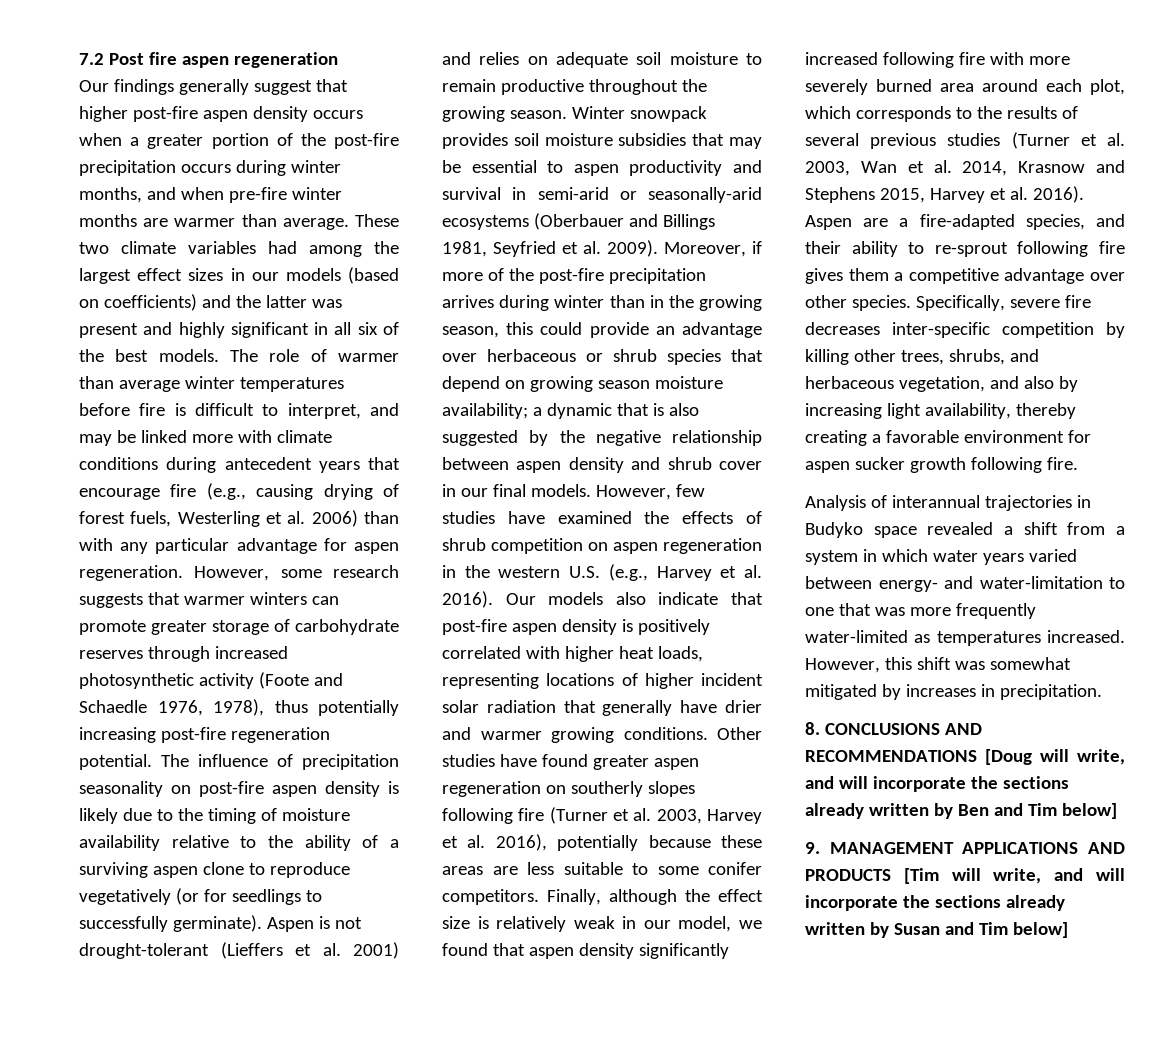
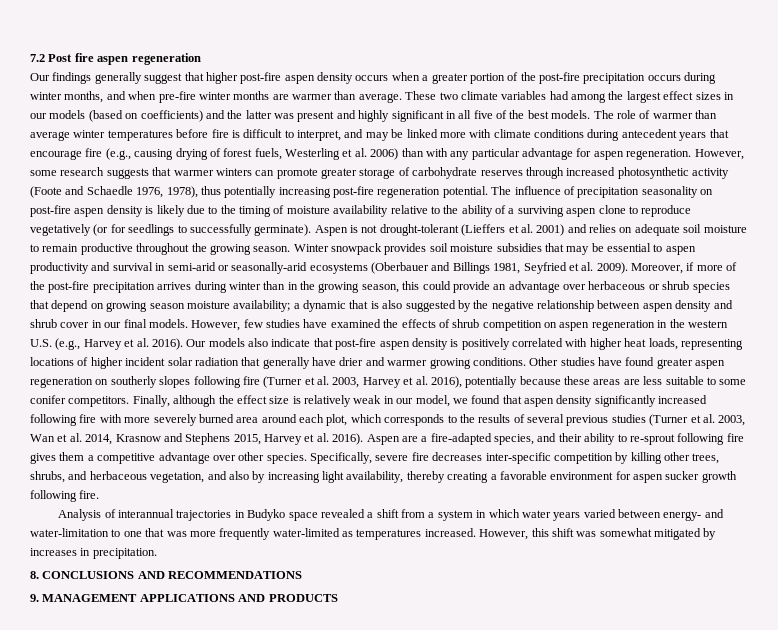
[357,322,378,335] six -> [473,110,493,119] five
[985,749,1125,765] [805,776,1069,792] [805,803,1117,819] [Doug will write, and will incorporate the sections already written by Ben and Tim below] -> (303, 575) none
[903,868,1125,884] [805,895,1065,911] [805,922,1068,938] [Tim will write, and will incorporate the sections already written by Susan and Tim below] -> (338, 598) none

